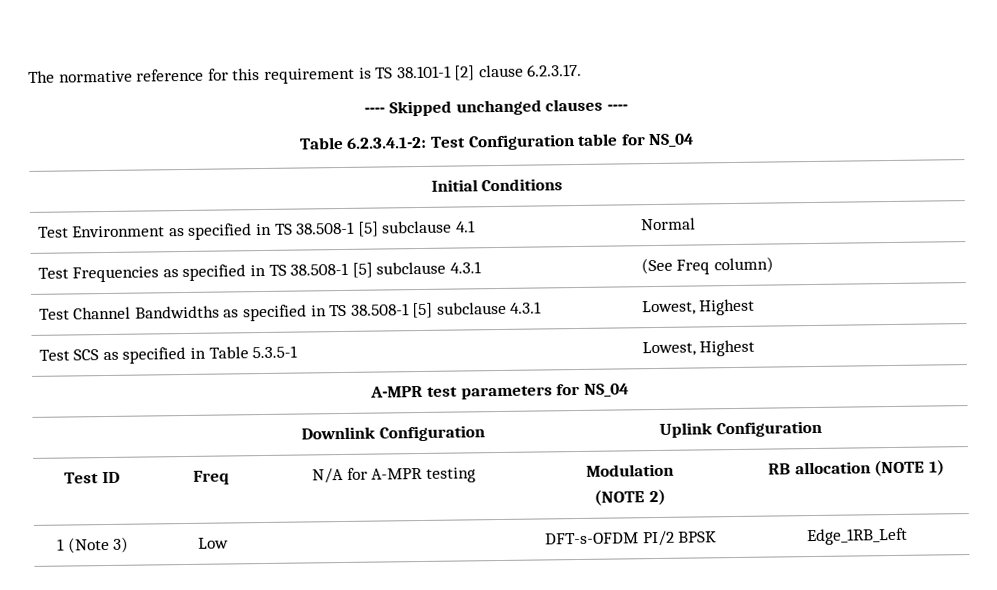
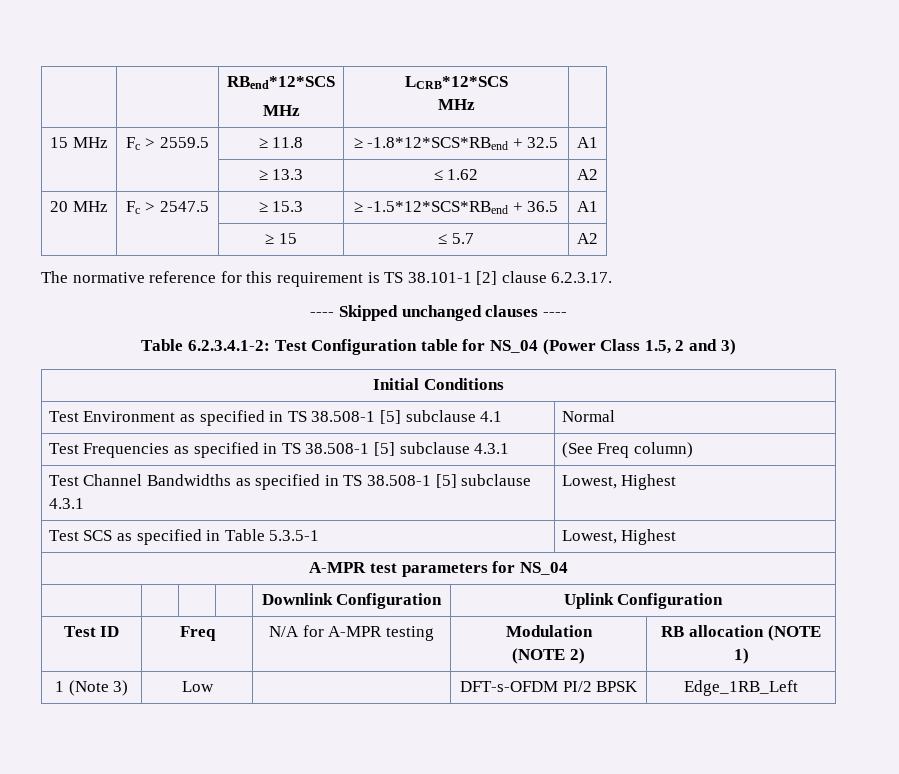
(28, 76) none -> [227,76,335,89] [262,105,300,116] [404,76,508,89] [437,99,475,110] [50,137,108,148] [126,137,209,150] [258,137,304,148] [353,137,559,150] [577,137,598,148] [258,169,304,180] [433,169,479,180] [577,169,598,180] [50,201,108,212] [126,201,209,214] [258,201,304,212] [353,201,559,214] [577,201,598,212] [265,233,297,244] [438,233,474,244] [577,233,598,244] | | RBend*12*SCS // MHz | LCRB*12*SCS // MHz | // 15 MHz | Fc > 2559.5 | ≥ 11.8 | ≥ -1.8*12*SCS*RBend + 32.5 | A1 // | | ≥ 13.3 | ≤ 1.62 | A2 // 20 MHz | Fc > 2547.5 | ≥ 15.3 | ≥ -1.5*12*SCS*RBend + 36.5 | A1 // | | ≥ 15 | ≤ 5.7 | A2 //
(695, 140) none -> [542,339,736,355] (Power Class 1.5, 2 and 3)

